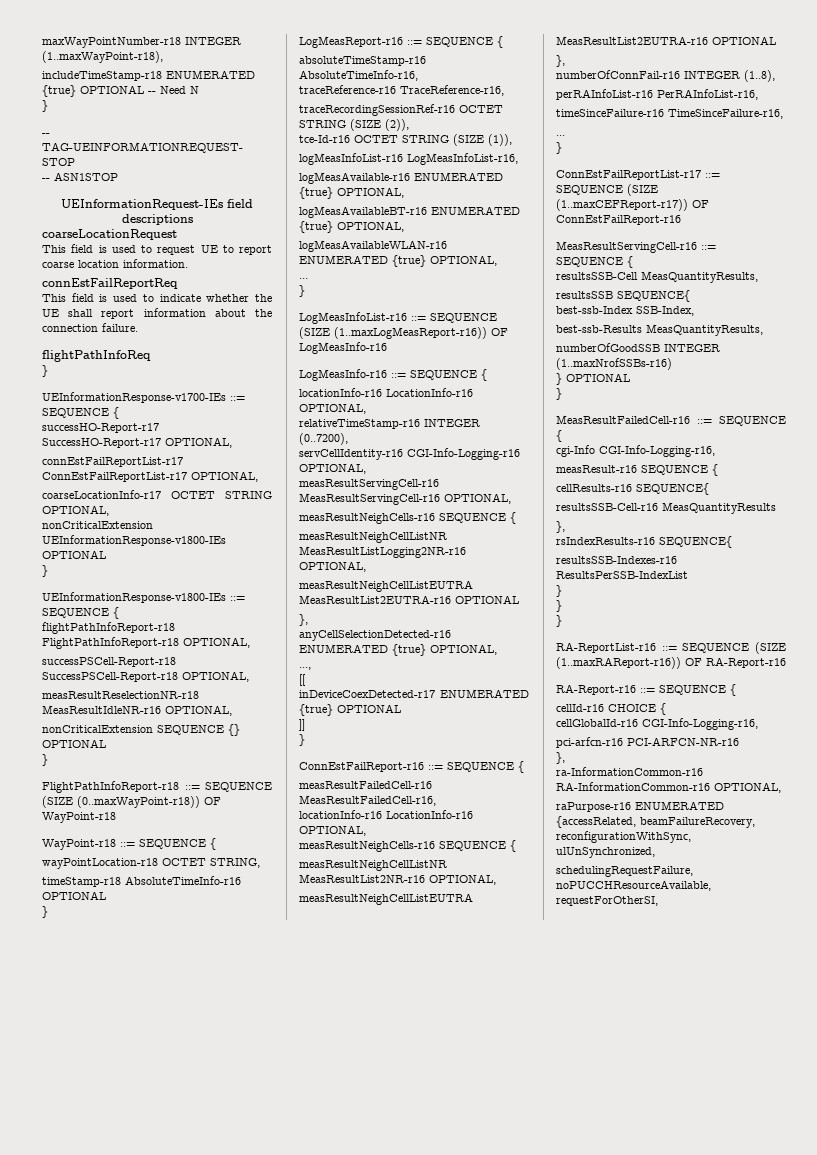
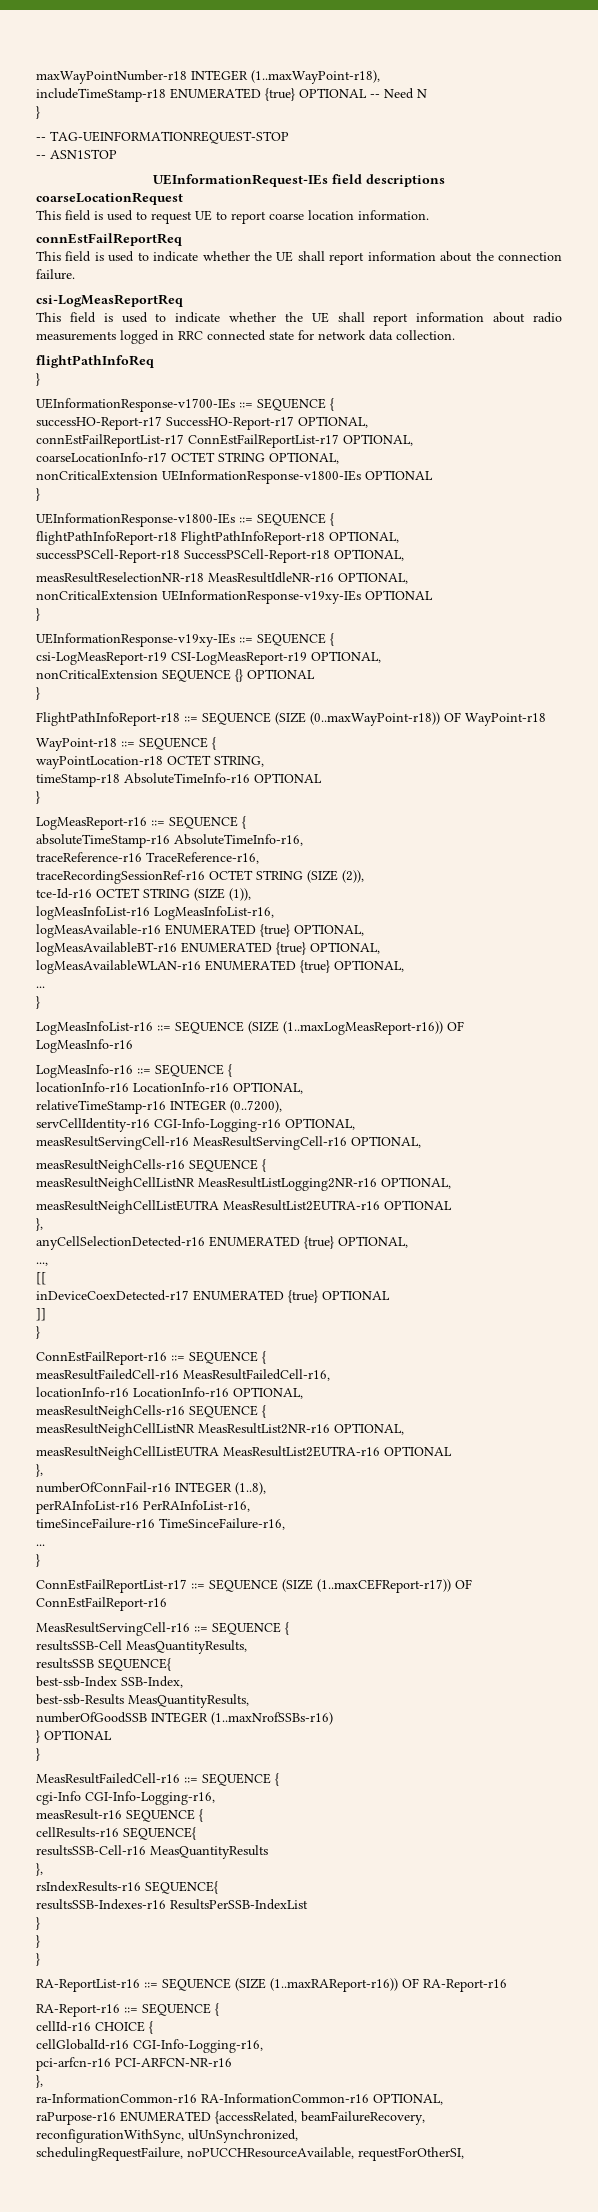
(138, 327) none -> [36,294,183,307] [36,312,563,326] [36,330,455,344] // csi-LogMeasReportReq // This field is used to indicate whether the UE shall report information about radio measurements logged in RRC connected state for network data collection.
(232, 710) none -> [36,590,433,604] [36,608,40,621] [36,633,334,647] [36,651,381,665] // nonCriticalExtension UEInformationResponse-v19xy-IEs OPTIONAL // } // UEInformationResponse-v19xy-IEs ::= SEQUENCE { // csi-LogMeasReport-r19 CSI-LogMeasReport-r19 OPTIONAL,

